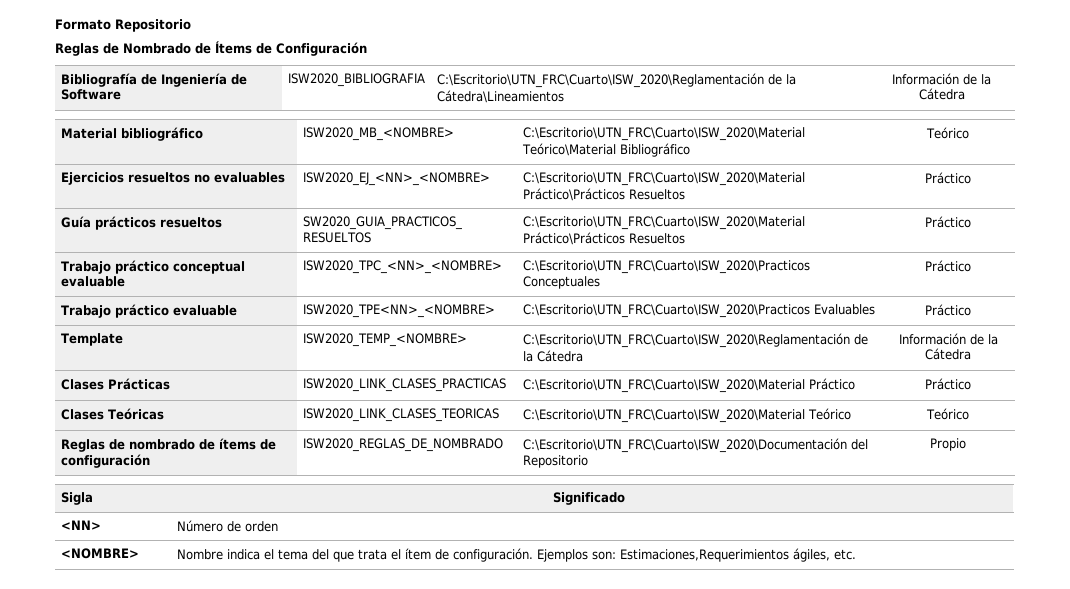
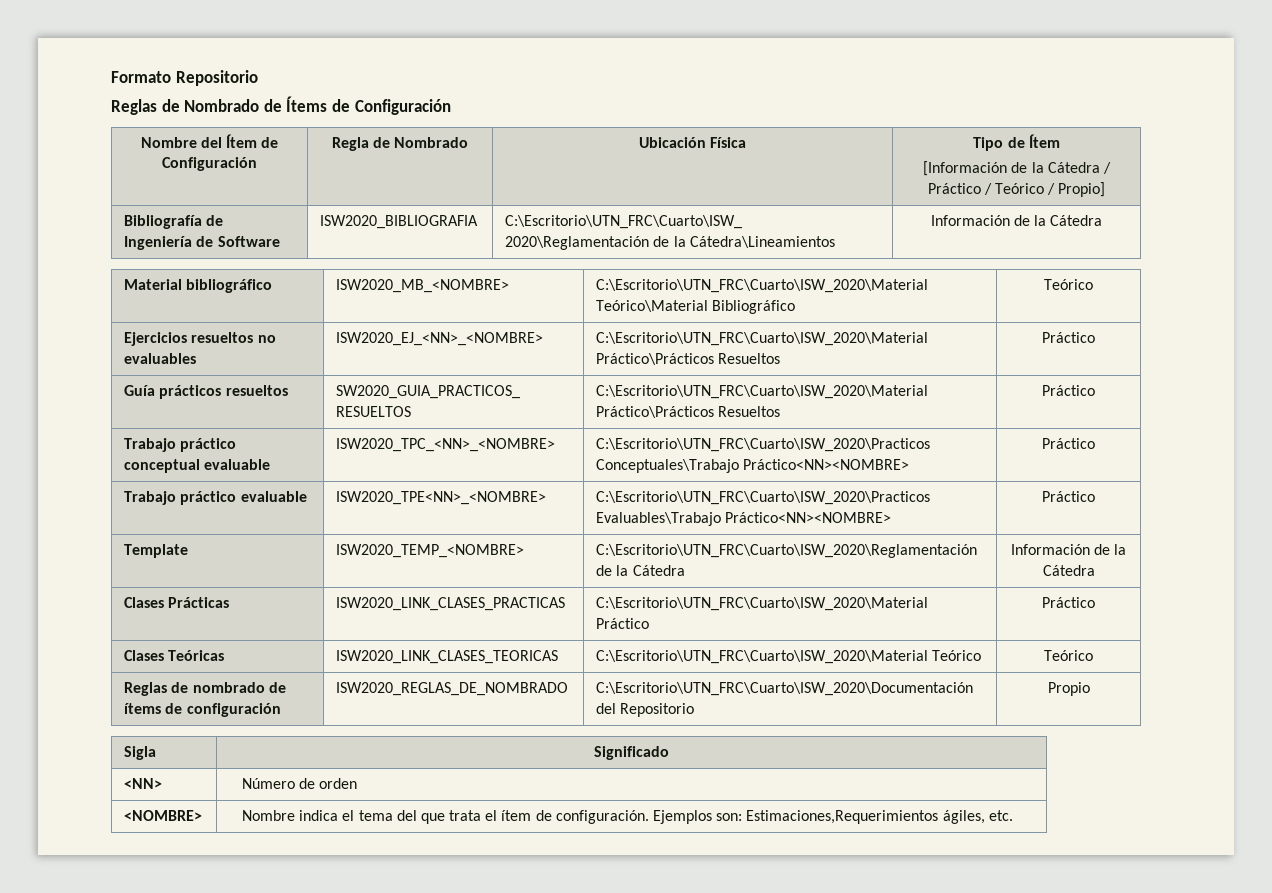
(367, 49) none -> [140,134,279,148] [162,157,257,171] [331,137,469,151] [638,137,747,148] [973,134,1060,151] [923,161,1111,176] [927,182,1106,197] // Nombre del Ítem de Configuración | Regla de Nombrado | Ubicación Física | Tipo de Ítem // [Información de la Cátedra / Práctico / Teórico / Propio]
[522,276,600,289] Conceptuales -> [596,459,910,473] Conceptuales\Trabajo Práctico<NN><NOMBRE>
[813,304,875,315] Evaluables -> [596,512,892,526] Evaluables\Trabajo Práctico<NN><NOMBRE>

